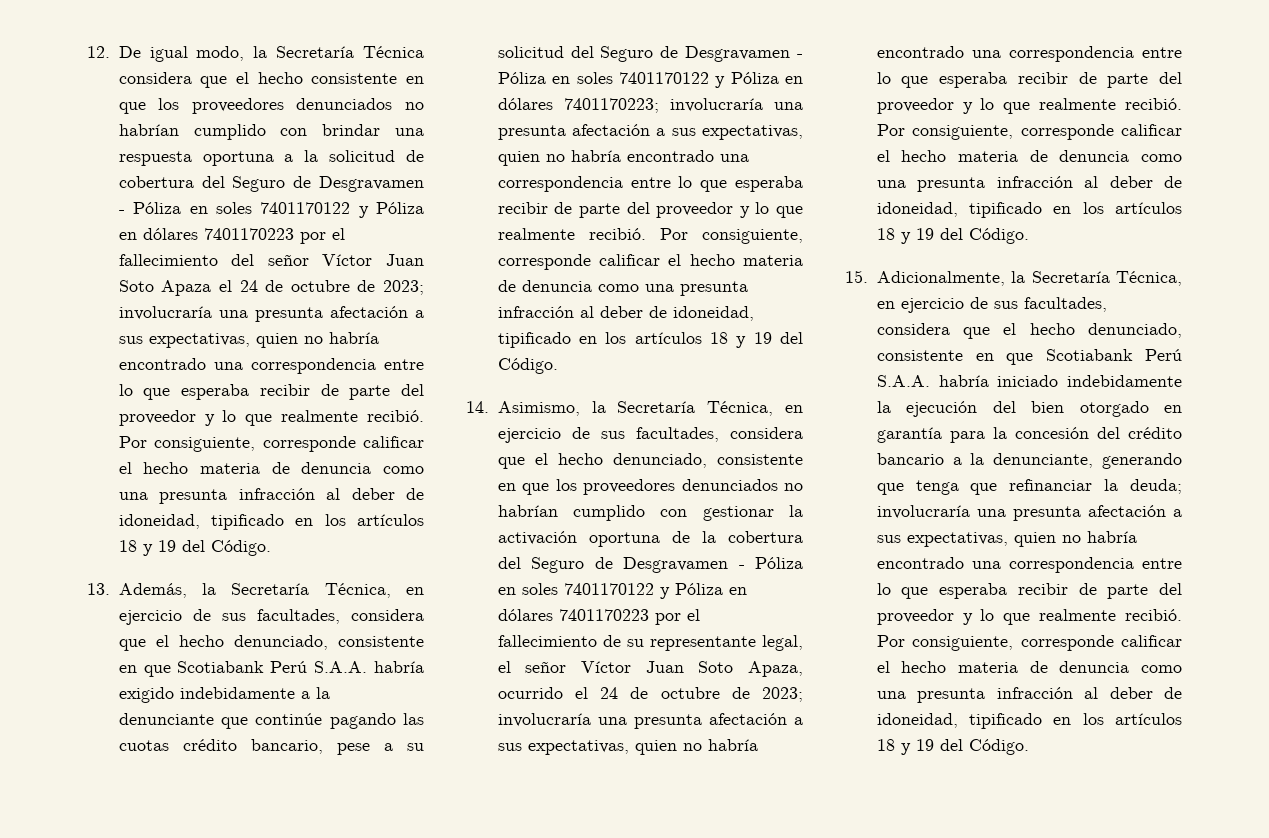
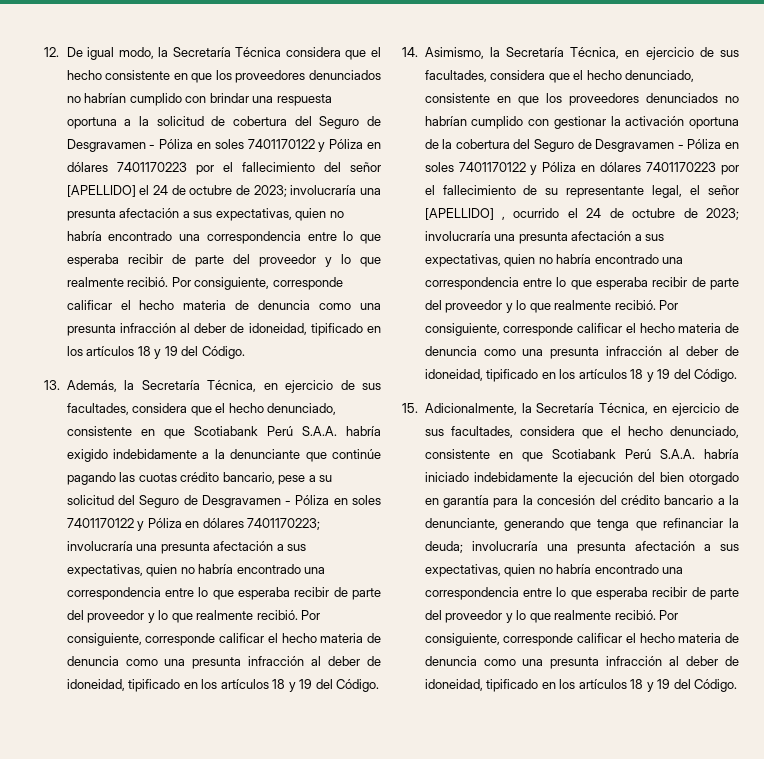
[322,254,424,266] [118,280,212,296] Víctor Juan Soto Apaza -> [66,185,136,197] [APELLIDO]
[581,661,803,677] Víctor Juan Soto Apaza, -> [424,208,506,220] [APELLIDO] ,

